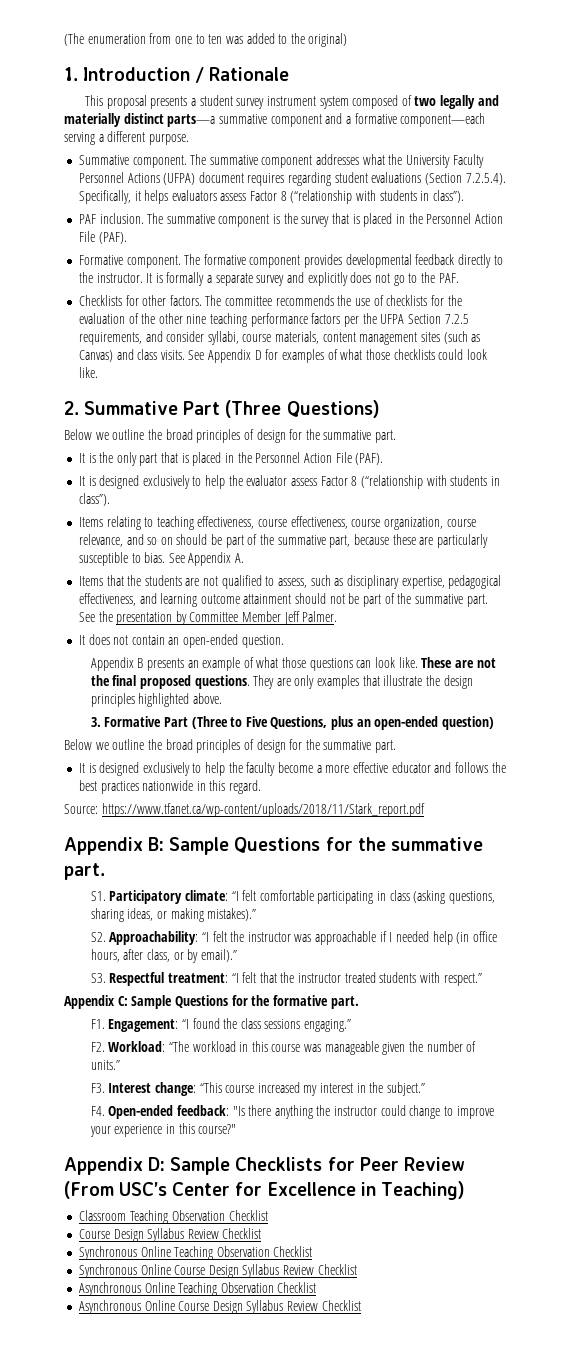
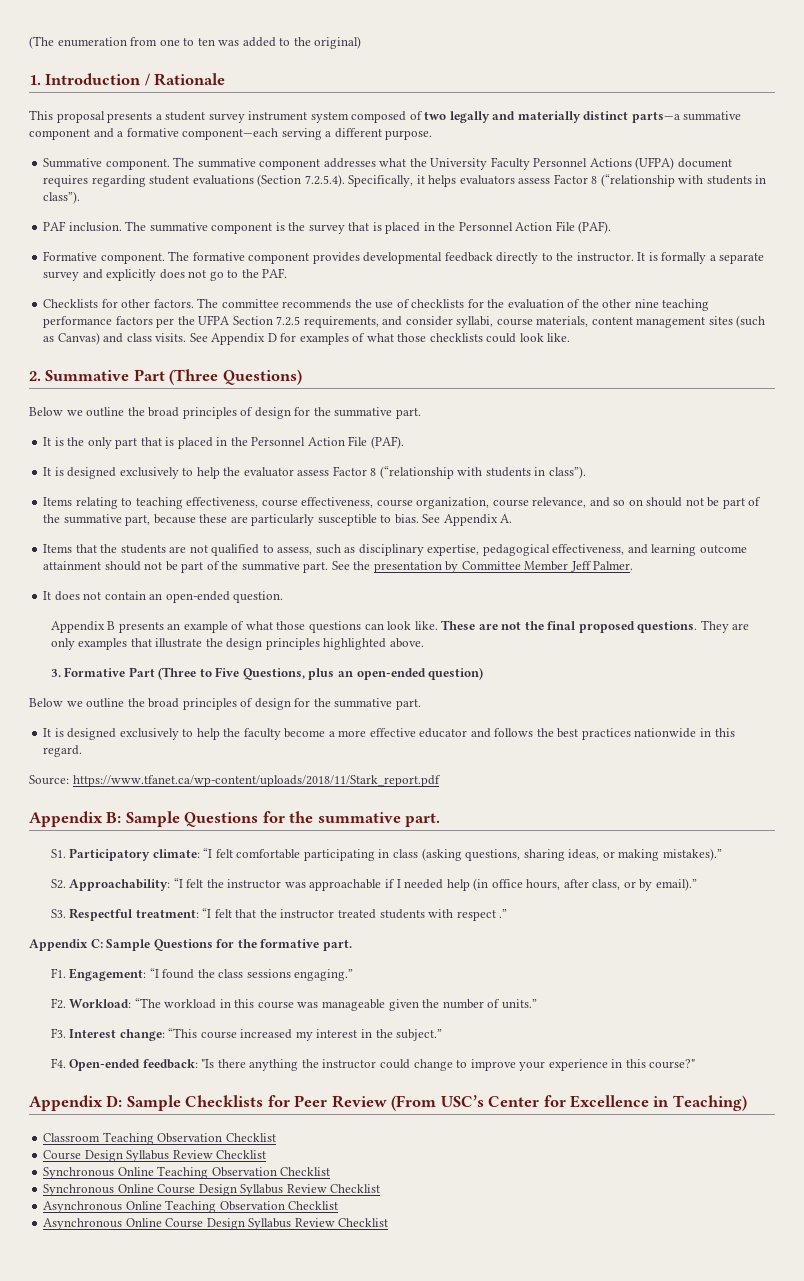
(208, 539) none -> [685,498,704,506] not
[443,973,482,986] respect.” -> [456,909,508,921] respect .”

